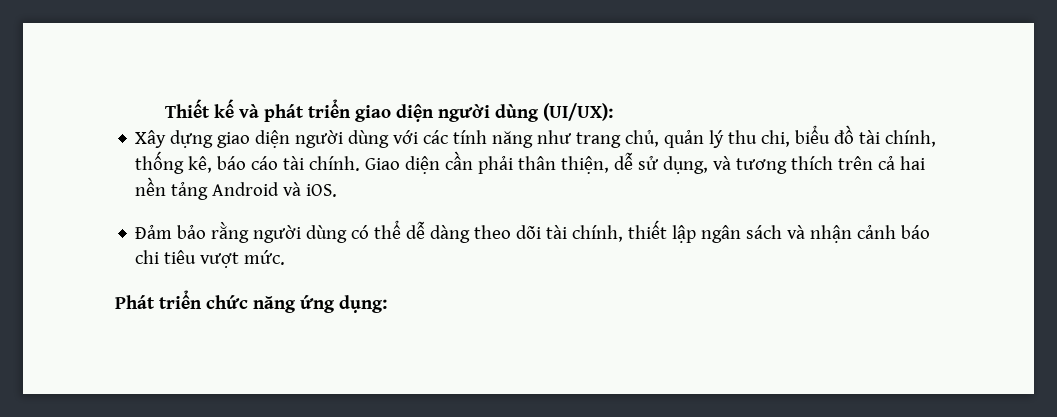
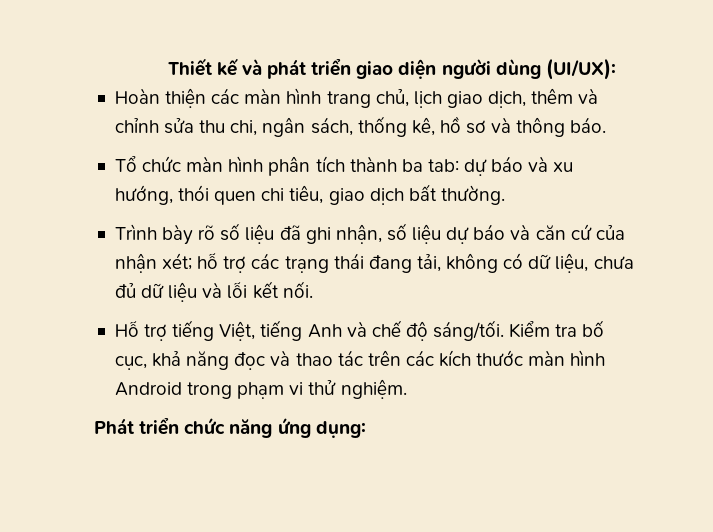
[135,125,937,148] [135,151,926,174] [135,177,338,200] [135,220,931,243] [135,250,286,268] Xây dựng giao diện người dùng với các tính năng như trang chủ, quản lý thu chi, biểu đồ tài chính, thống kê, báo cáo tài chính. Giao diện cần phải thân thiện, dễ sử dụng, và tương thích trên cả hai nền tảng Android và iOS. // Đảm bảo rằng người dùng có thể dễ dàng theo dõi tài chính, thiết lập ngân sách và nhận cảnh báo chi tiêu vượt mức. -> [114,88,599,108] [114,116,607,137] [114,156,574,176] [114,184,505,205] [114,223,625,245] [114,253,634,273] [114,281,313,302] [114,320,605,341] [114,350,606,370] [114,379,407,399] Hoàn thiện các màn hình trang chủ, lịch giao dịch, thêm và chỉnh sửa thu chi, ngân sách, thống kê, hồ sơ và thông báo. // Tổ chức màn hình phân tích thành ba tab: dự báo và xu hướng, thói quen chi tiêu, giao dịch bất thường. // Trình bày rõ số liệu đã ghi nhận, số liệu dự báo và căn cứ của nhận xét; hỗ trợ các trạng thái đang tải, không có dữ liệu, chưa đủ dữ liệu và lỗi kết nối. // Hỗ trợ tiếng Việt, tiếng Anh và chế độ sáng/tối. Kiểm tra bố cục, khả năng đọc và thao tác trên các kích thước màn hình Android trong phạm vi thử nghiệm.

